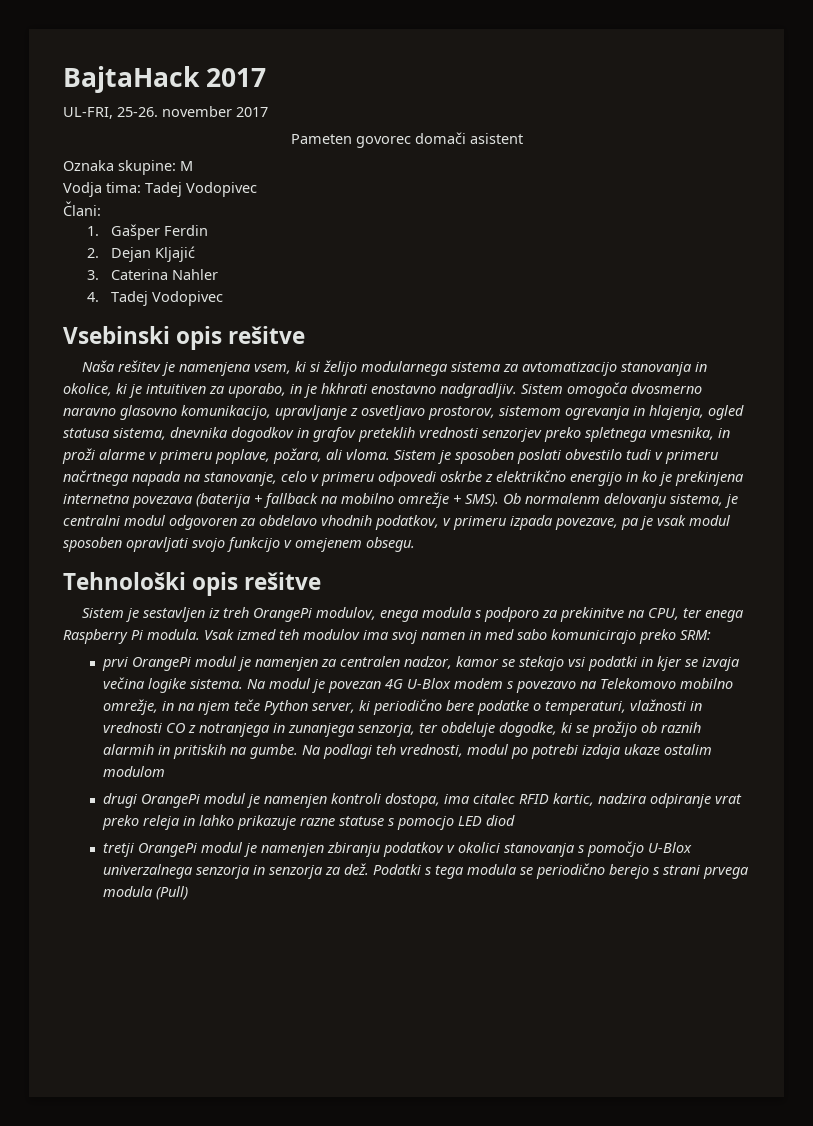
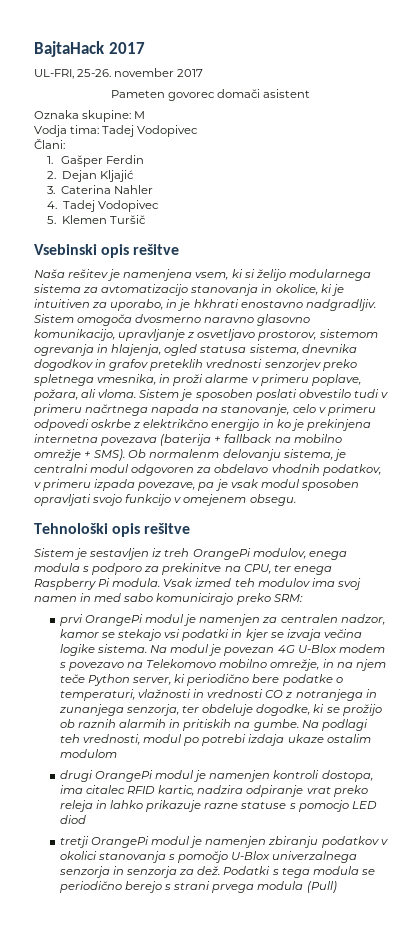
(224, 298) none -> [47,215,147,224] // 5. Klemen Turšič

